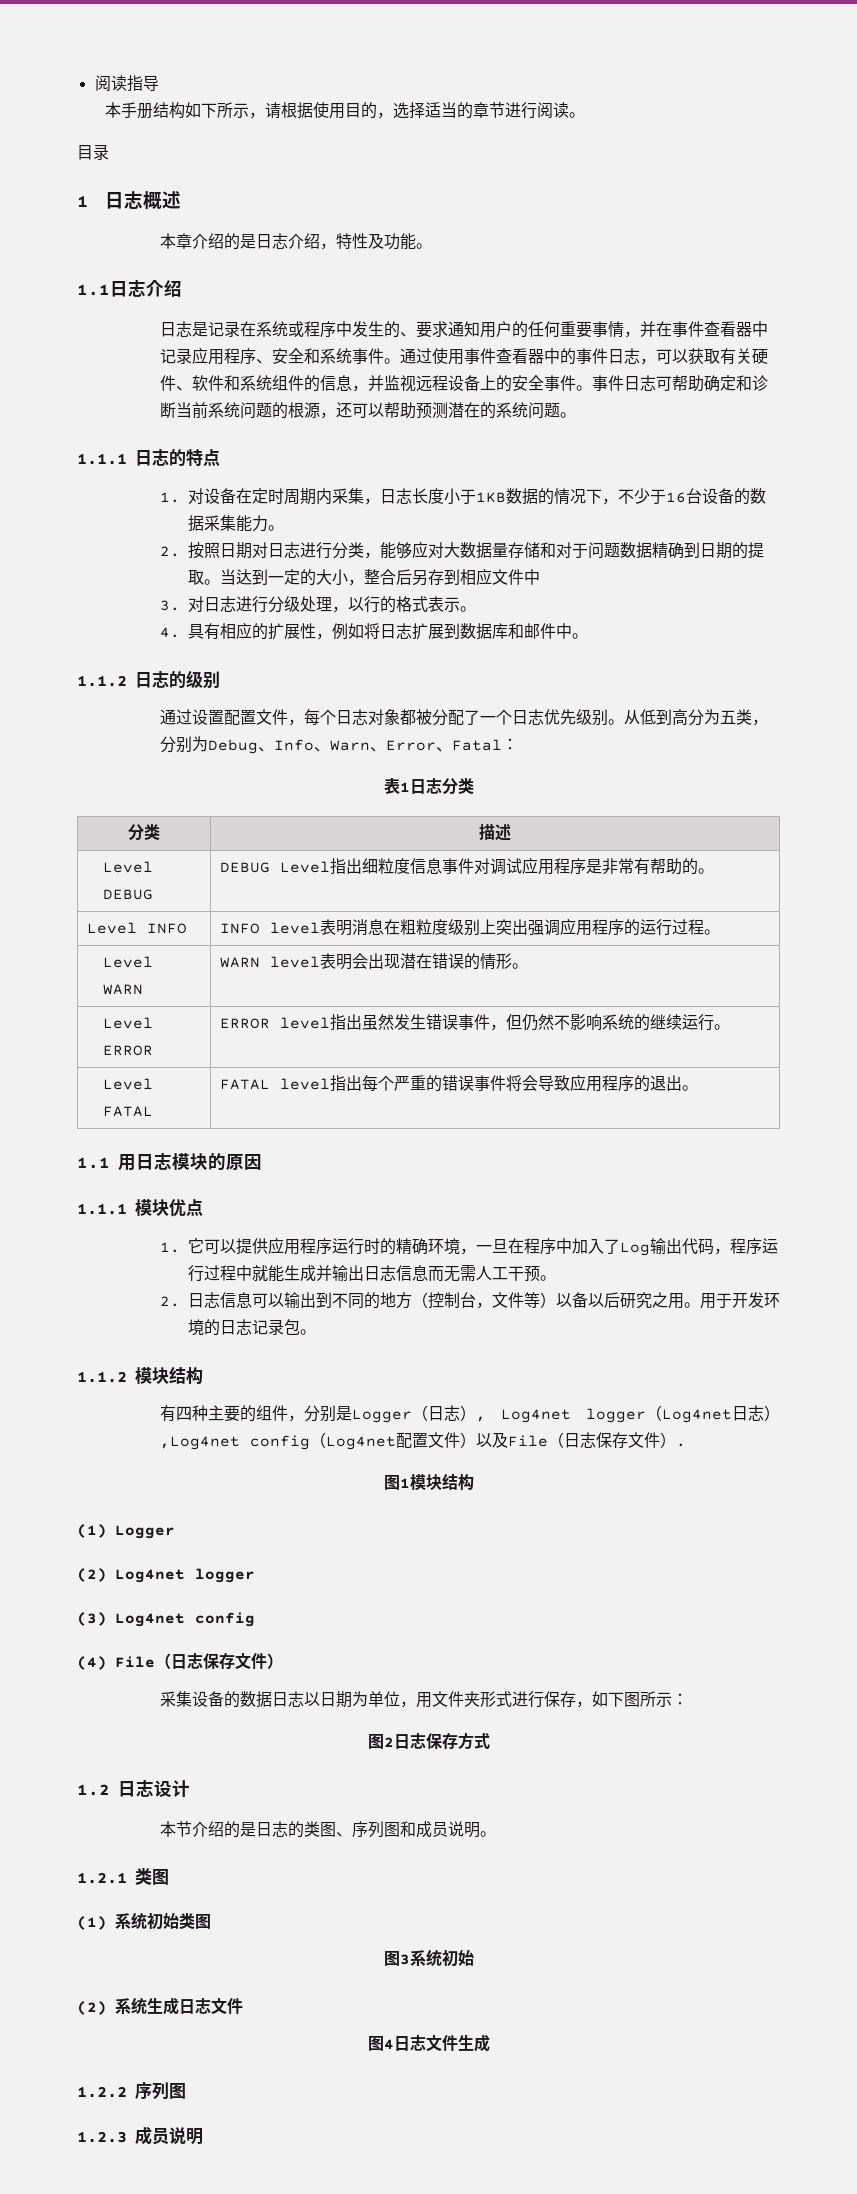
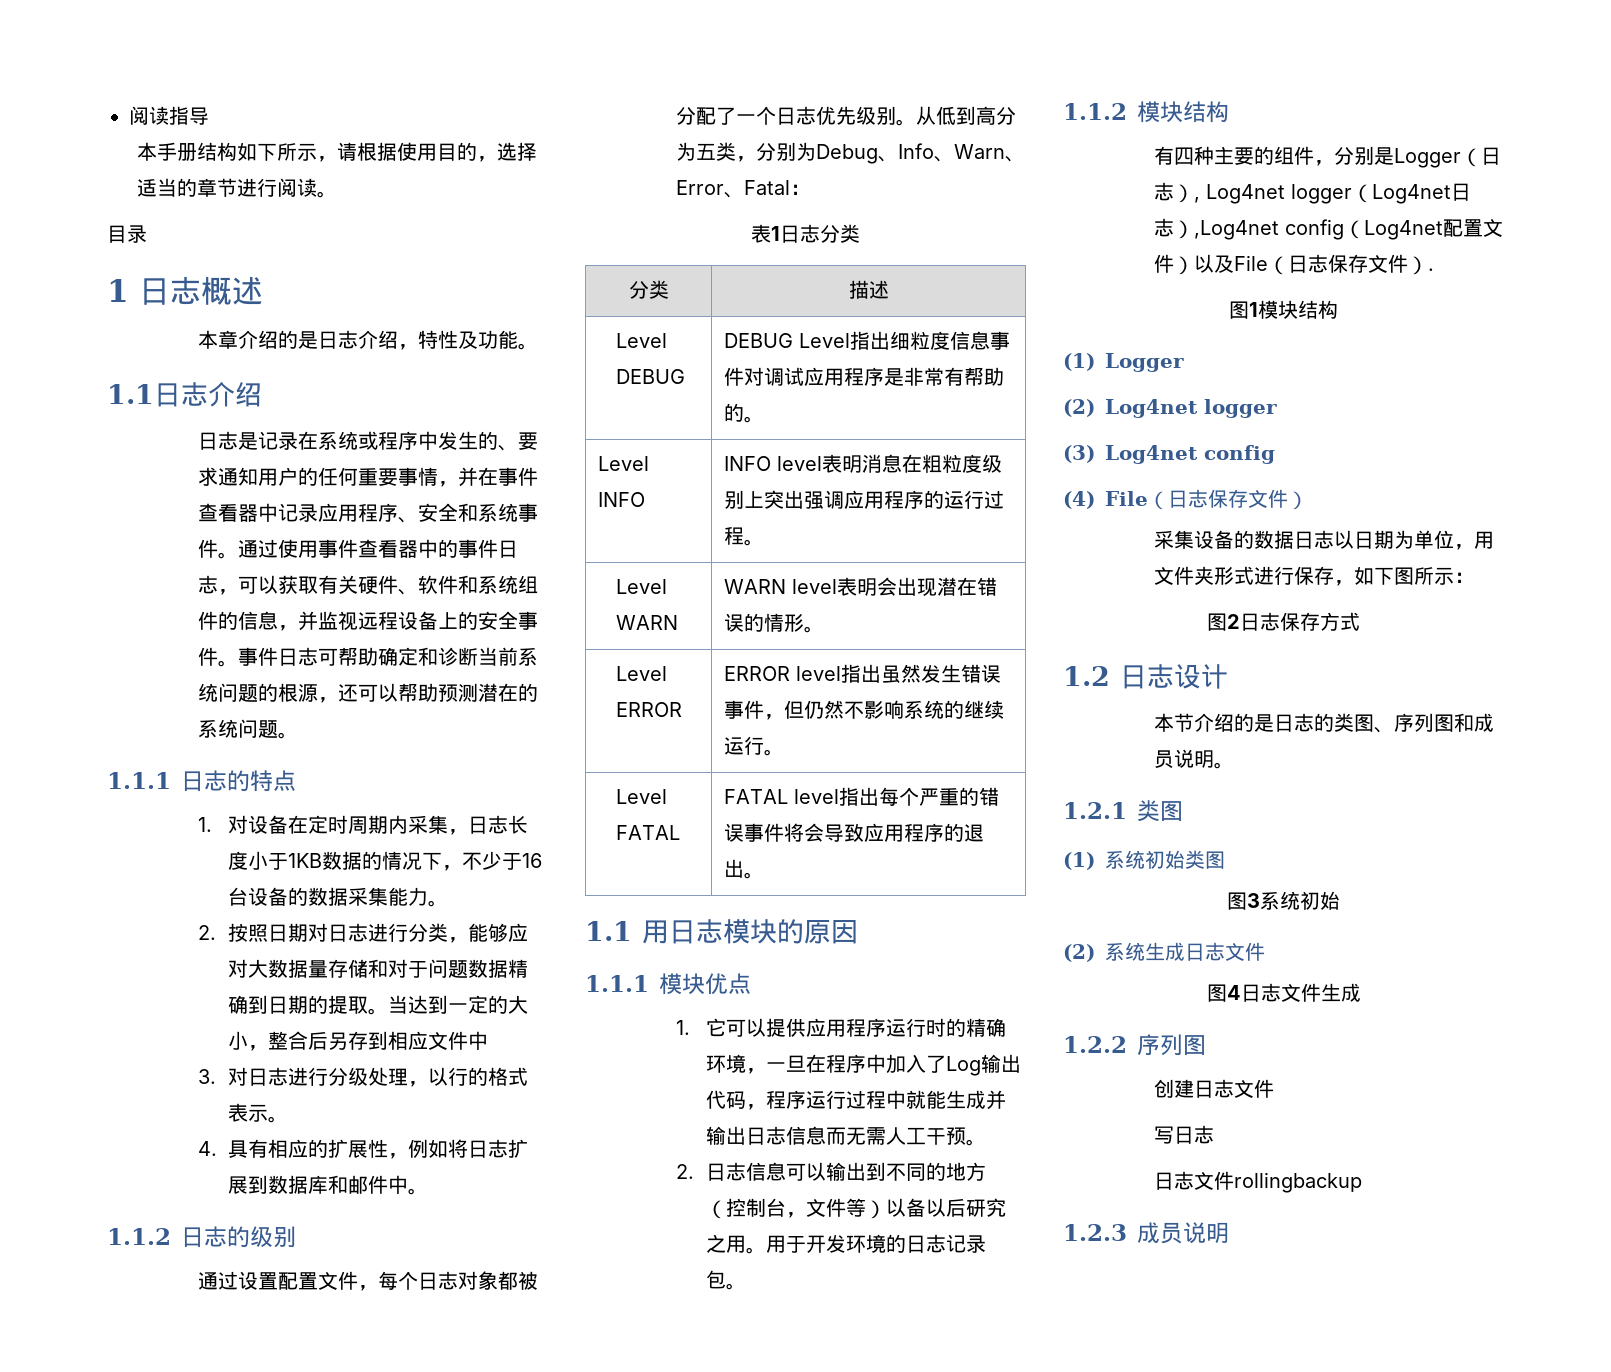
(186, 2091) none -> [1154,1079,1275,1098] [1154,1125,1215,1144] [1154,1171,1363,1193] // 创建日志文件 // 写日志 // 日志文件rollingbackup

